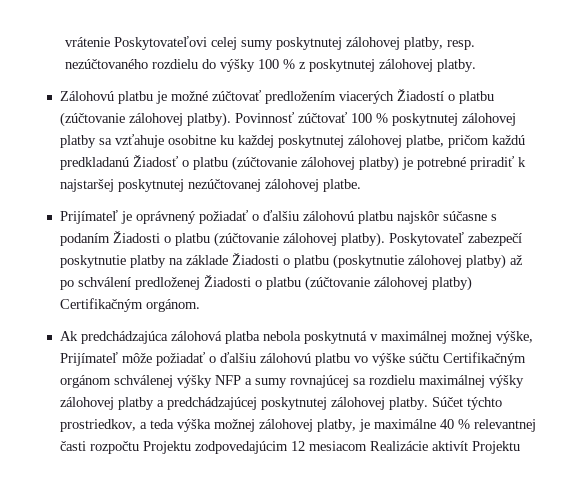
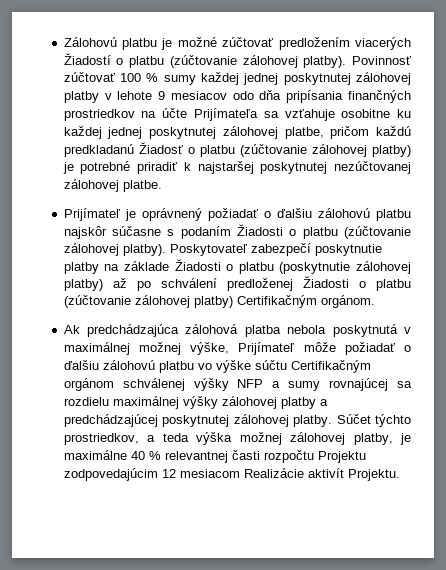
[64,36,475,50] [64,59,476,72] vrátenie Poskytovateľovi celej sumy poskytnutej zálohovej platby, resp. nezúčtovaného rozdielu do výšky 100 % z poskytnutej zálohovej platby. // -> (63, 42) none
[391,113,516,126] [59,135,96,148] poskytnutej zálohovej platby -> [163,72,412,85] [63,90,411,103] [63,108,258,121] sumy každej jednej poskytnutej zálohovej platby v lehote 9 mesiacov odo dňa pripísania finančných prostriedkov na účte Prijímateľa
(274, 141) none -> [107,127,143,139] jednej
[471,441,520,454] Projektu -> [347,469,400,481] Projektu.

